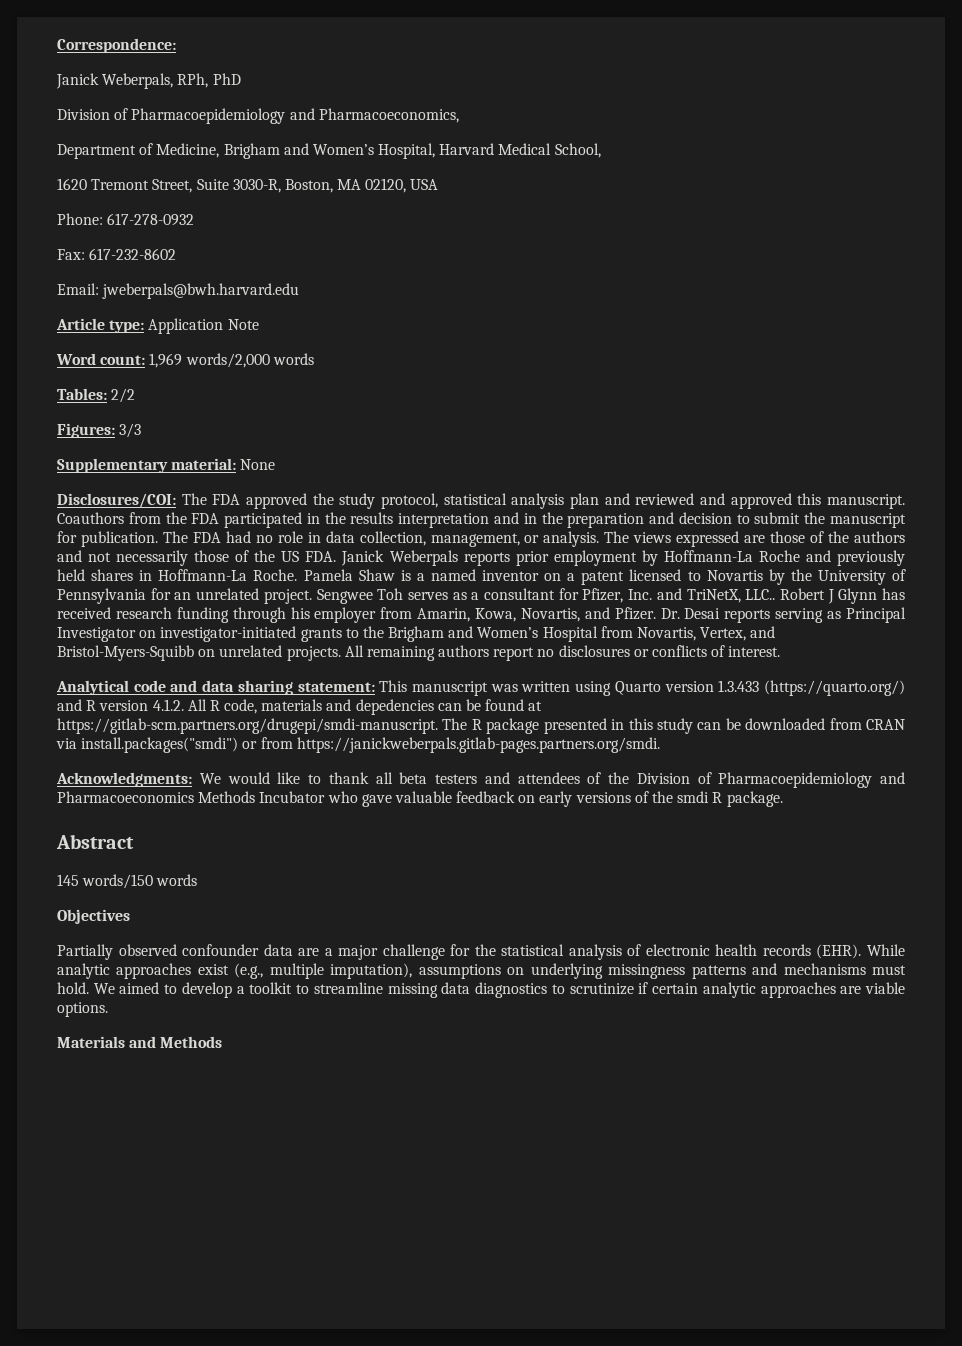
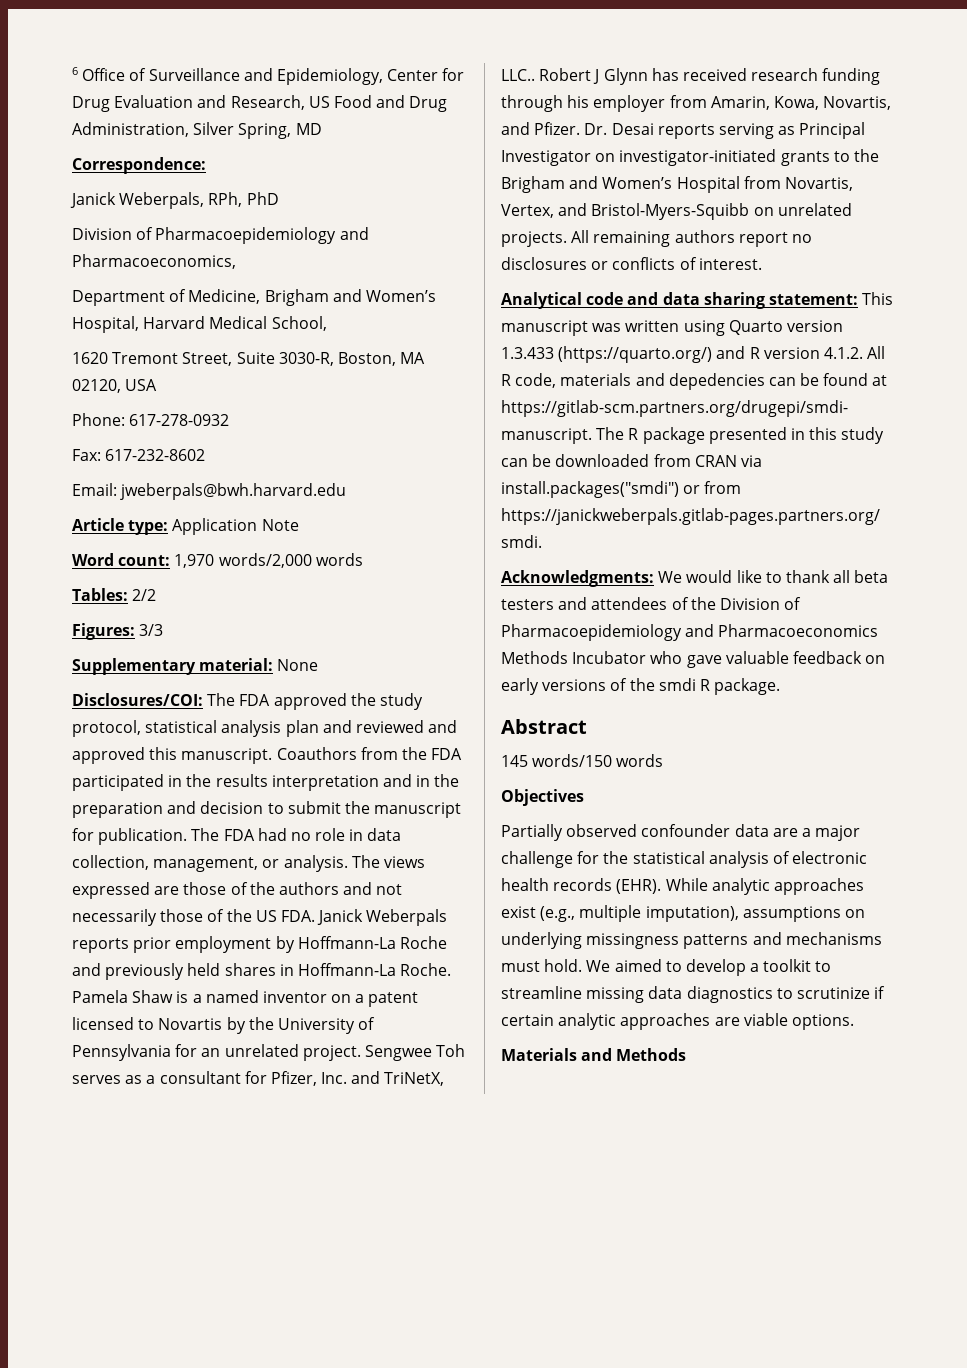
(57, 45) none -> [72,67,465,85] [72,95,448,112] [72,122,322,139] 6 Office of Surveillance and Epidemiology, Center for Drug Evaluation and Research, US Food and Drug Administration, Silver Spring, MD //
[149,353,183,368] 1,969 -> [174,554,215,568] 1,970

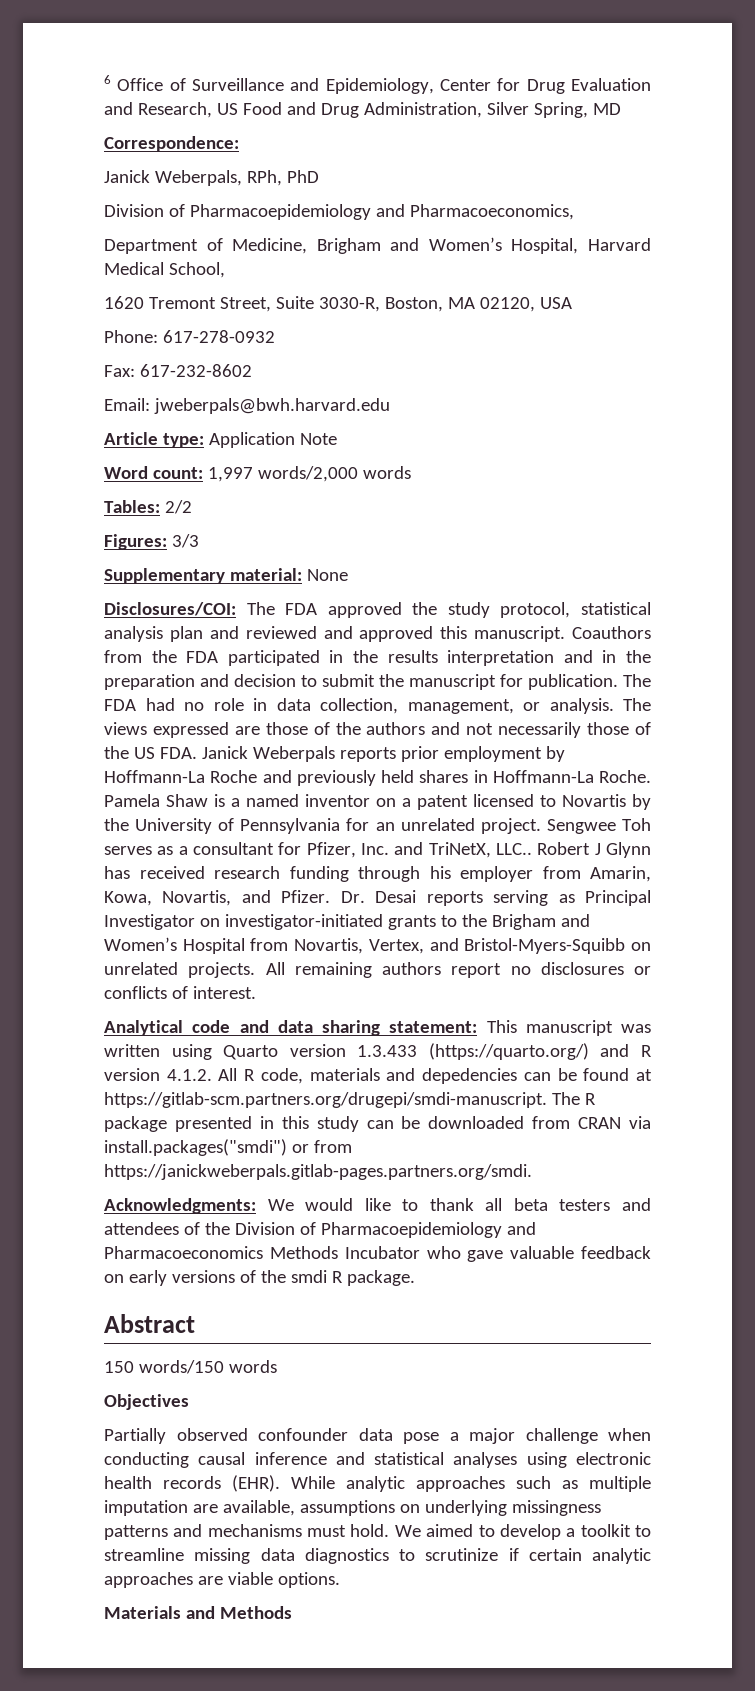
[174,554,215,568] 1,970 -> [207,467,253,482] 1,997
[501,755,528,767] 145 -> [104,1361,134,1373] 150
[772,828,798,837] are -> [403,1432,439,1444] pose
[577,851,790,868] for the statistical analysis of -> [608,1428,651,1441] [104,1452,567,1468] when conducting causal inference and statistical analyses using
[501,905,739,922] exist (e.g., multiple imputation), -> [516,1476,651,1492] [104,1500,295,1516] such as multiple imputation are available,

